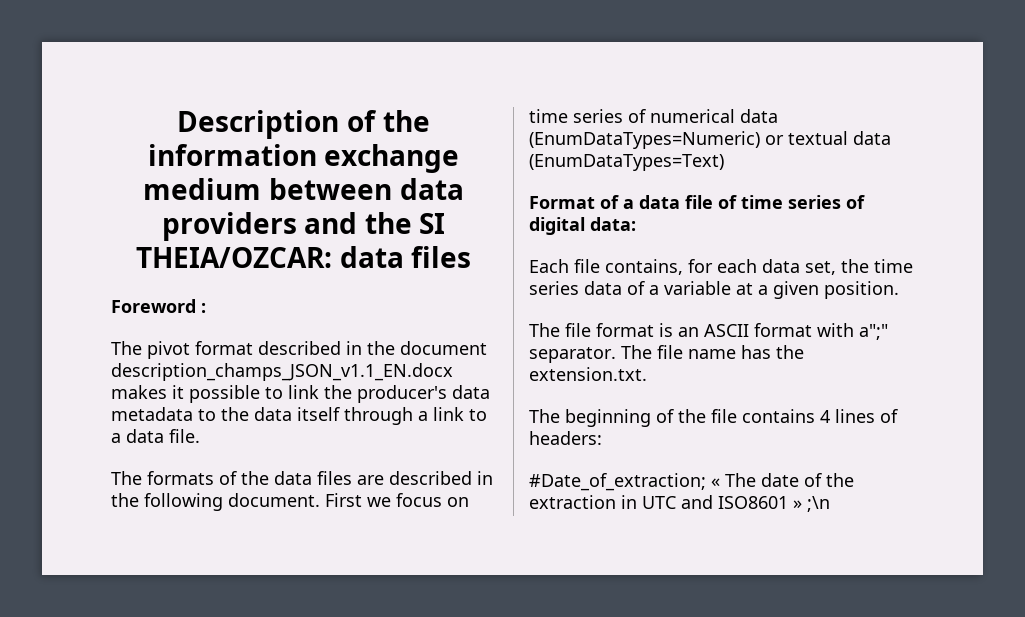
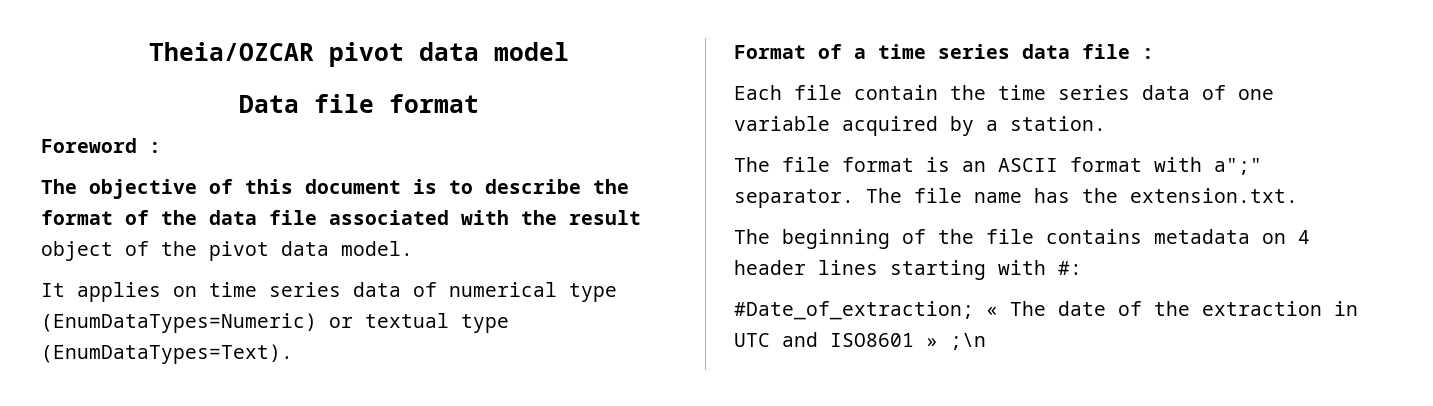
[177,110,430,139] [147,144,460,173] [143,178,464,200] [161,212,446,241] [135,246,472,268] [111,299,206,313] [111,341,487,359] [111,363,453,381] [111,385,490,403] [111,407,487,425] [111,429,200,443] [111,471,493,485] [111,493,442,511] Description of the information exchange medium between data providers and the SI THEIA/OZCAR: data files // Foreword : // The pivot format described in the document description_champs_JSON_v1.1_EN.docx makes it possible to link the producer's data metadata to the data itself through a link to a data file. // The formats of the data files are described in the following document. First we focus -> [148,42,569,67] [238,94,479,113] [41,138,161,153] [41,179,629,199] [41,210,641,225] [41,241,413,261] [41,282,161,302] Theia/OZCAR pivot data model // Data file format // Foreword : // The objective of this document is to describe the format of the data file associated with the result object of the pivot data model. // It applies
(623, 116) none -> [353,282,401,297] data
[740,109,778,123] data -> [569,283,617,302] type
[853,131,891,145] [529,154,724,171] data (EnumDataTypes=Text) -> [461,314,509,333] [41,344,293,364] type (EnumDataTypes=Text).
[639,195,865,209] [529,217,636,235] [529,259,836,275] data file of time series of digital data: // Each file contains, for each data set, -> [878,44,1154,59] [734,85,938,100] time series data file : // Each file contain
[649,281,899,299] a variable at a given position. -> [1238,89,1274,100] [734,116,1106,136] one variable acquired by a station.
[820,409,898,423] [529,431,602,445] 4 lines of headers: -> [1154,229,1310,244] [734,260,1082,280] metadata on 4 header lines starting with #:

